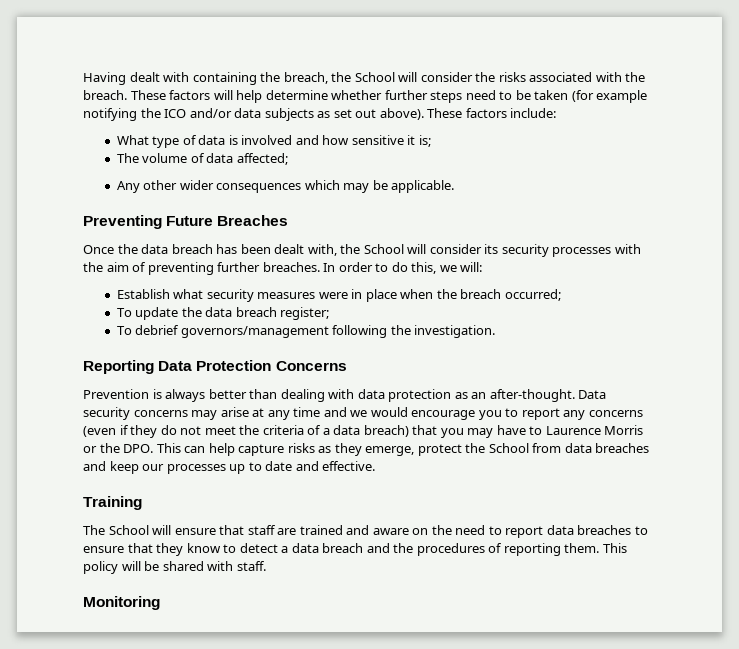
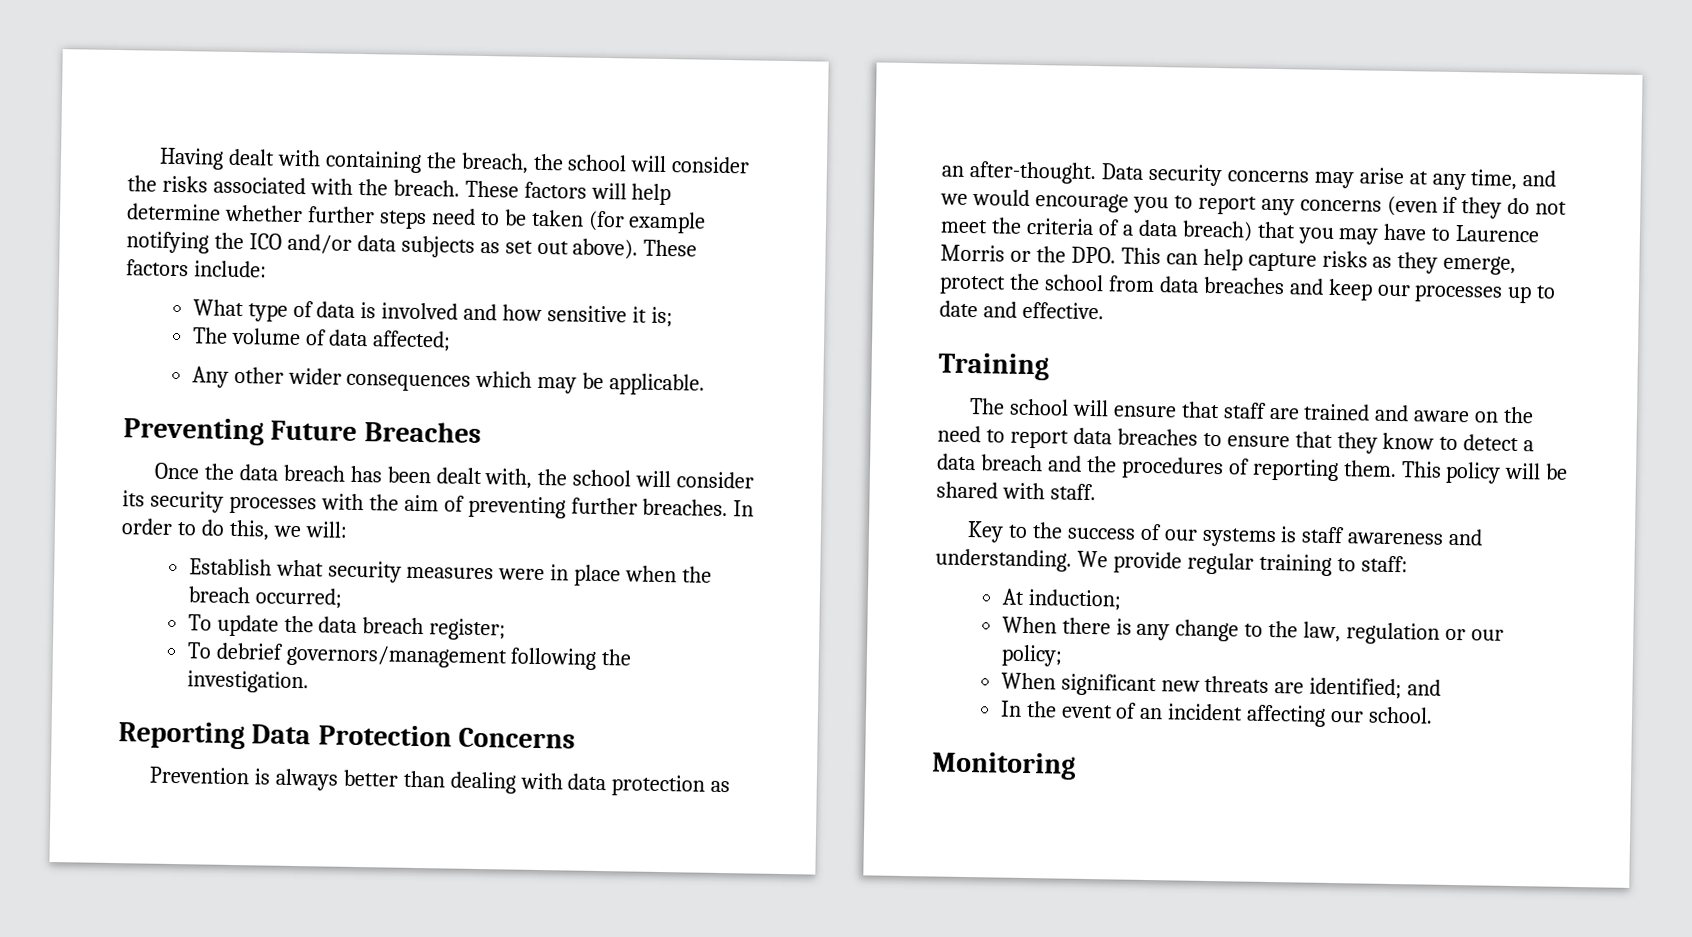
[354,72,395,82] School -> [567,154,628,172] school
[363,244,404,254] School -> [572,469,632,487] school
[293,407,321,417] time -> [1470,169,1518,190] time,
[488,443,529,453] School -> [1043,274,1104,292] school
[108,525,149,535] School -> [1008,398,1069,416] school
(266, 566) none -> [966,520,1484,548] [935,548,1408,576] [1001,588,1122,611] [1001,616,1505,645] [1000,644,1063,667] [1000,672,1442,700] [999,700,1434,727] // Key to the success of our systems is staff awareness and understanding. We provide regular training to staff: // At induction; // When there is any change to the law, regulation or our policy; // When significant new threats are identified; and // In the event of an incident affecting our school.

